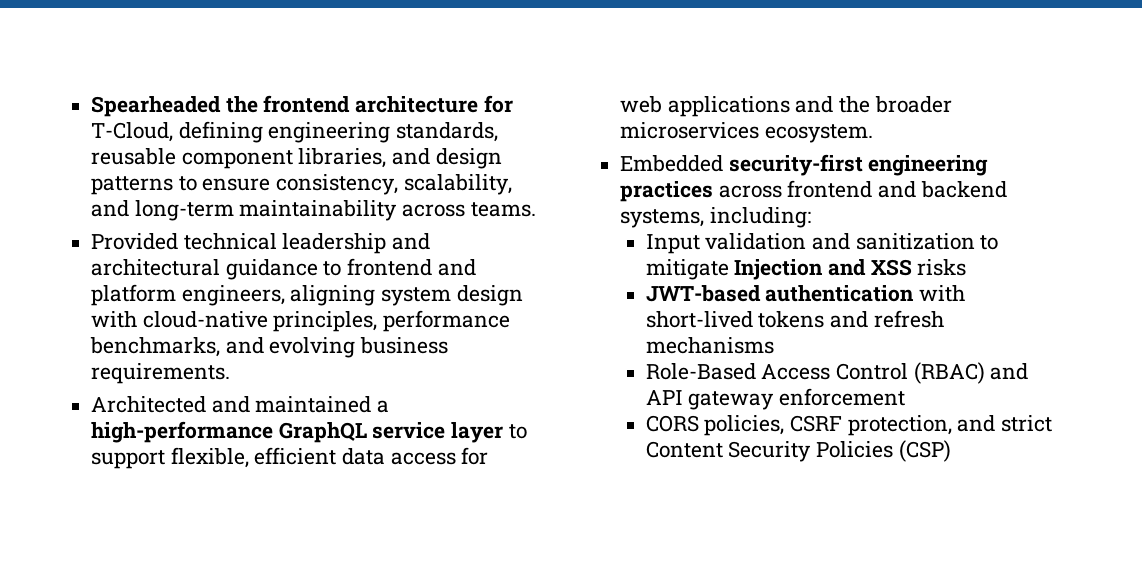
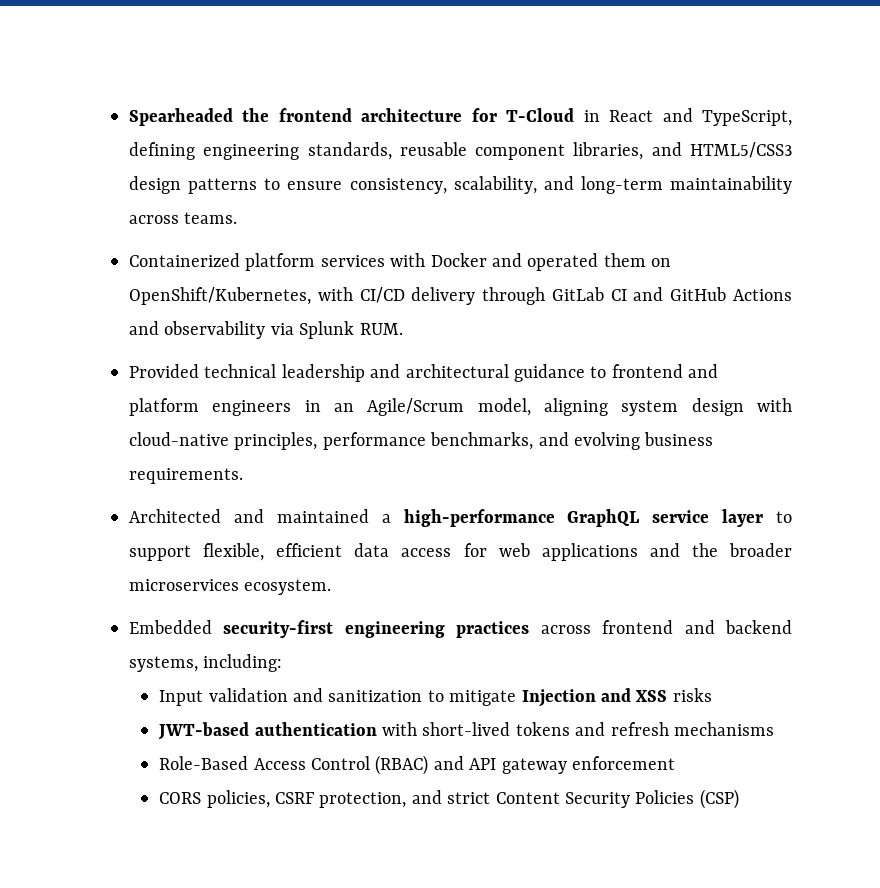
[91,122,174,142] T-Cloud, -> [506,108,793,126] T-Cloud in React and TypeScript,
(431, 156) none -> [689,142,792,158] HTML5/CSS3
(536, 209) none -> [129,253,672,271] [129,287,793,305] [129,321,403,339] // Containerized platform services with Docker and operated them on OpenShift/Kubernetes, with CI/CD delivery through GitLab CI and GitHub Actions and observability via Splunk RUM.
[181,285,285,306] engineers, -> [212,398,531,416] engineers in an Agile/Scrum model,

